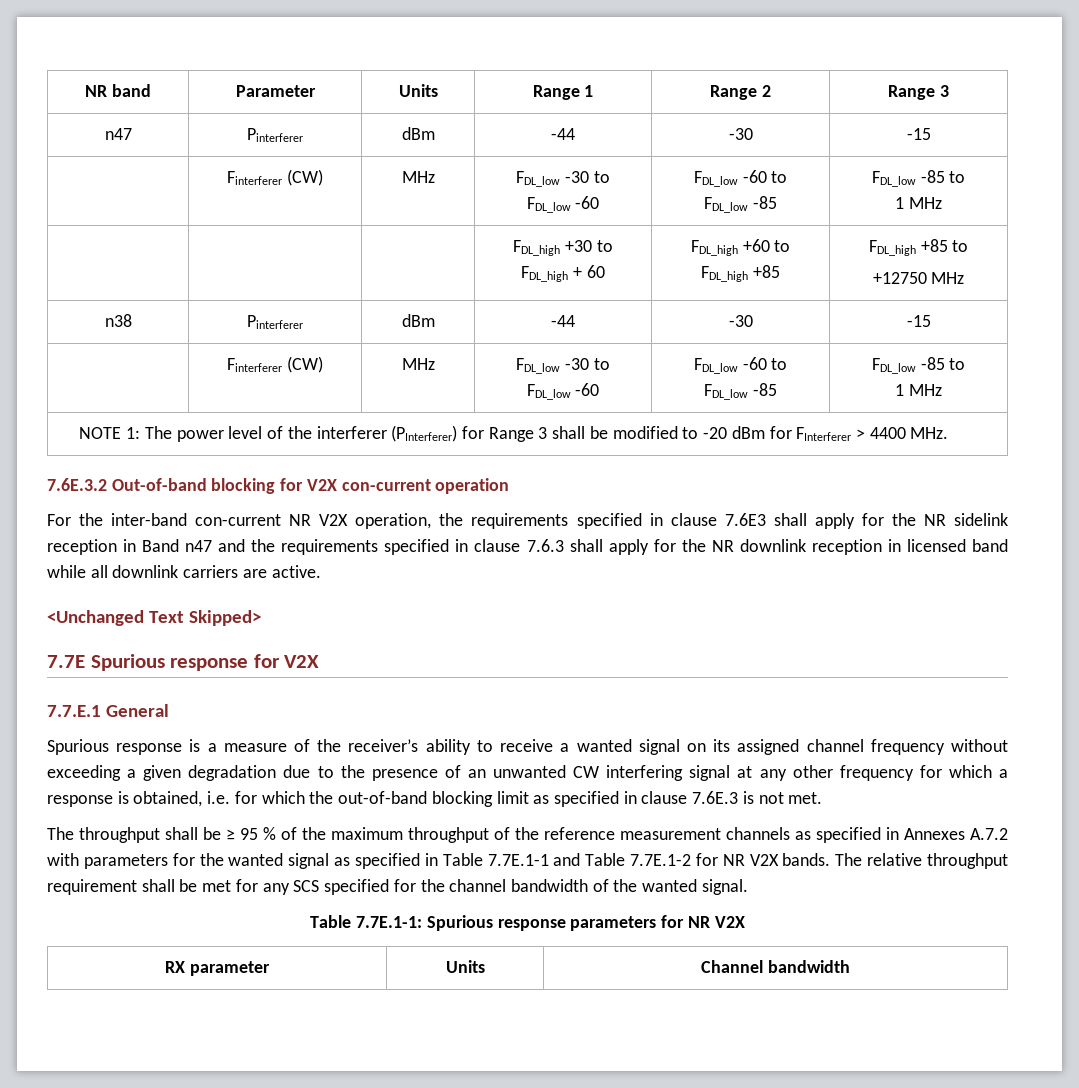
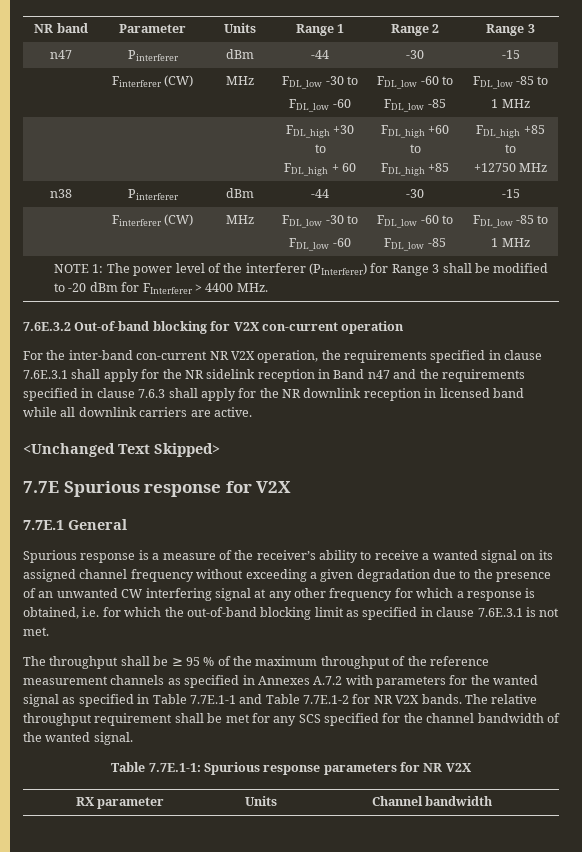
[724,513,766,526] 7.6E3 -> [23,370,68,379] 7.6E.3.1
[47,705,101,717] 7.7.E.1 -> [23,520,64,530] 7.7E.1
[692,791,739,804] 7.6E.3 -> [477,608,523,617] 7.6E.3.1

